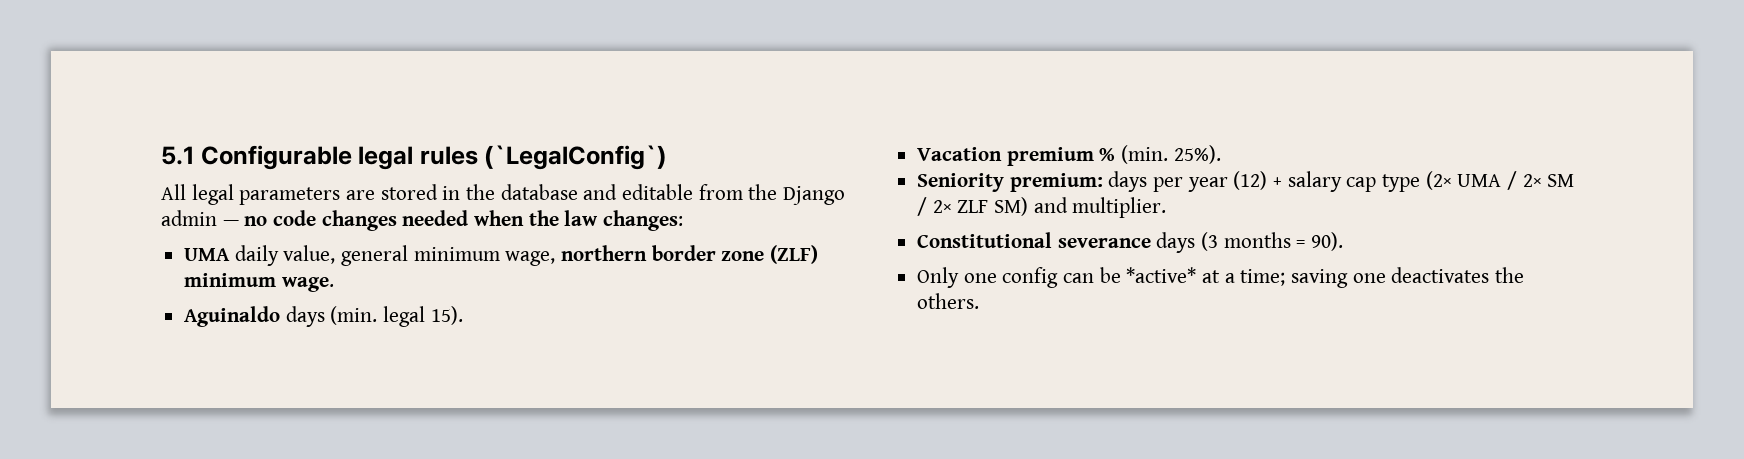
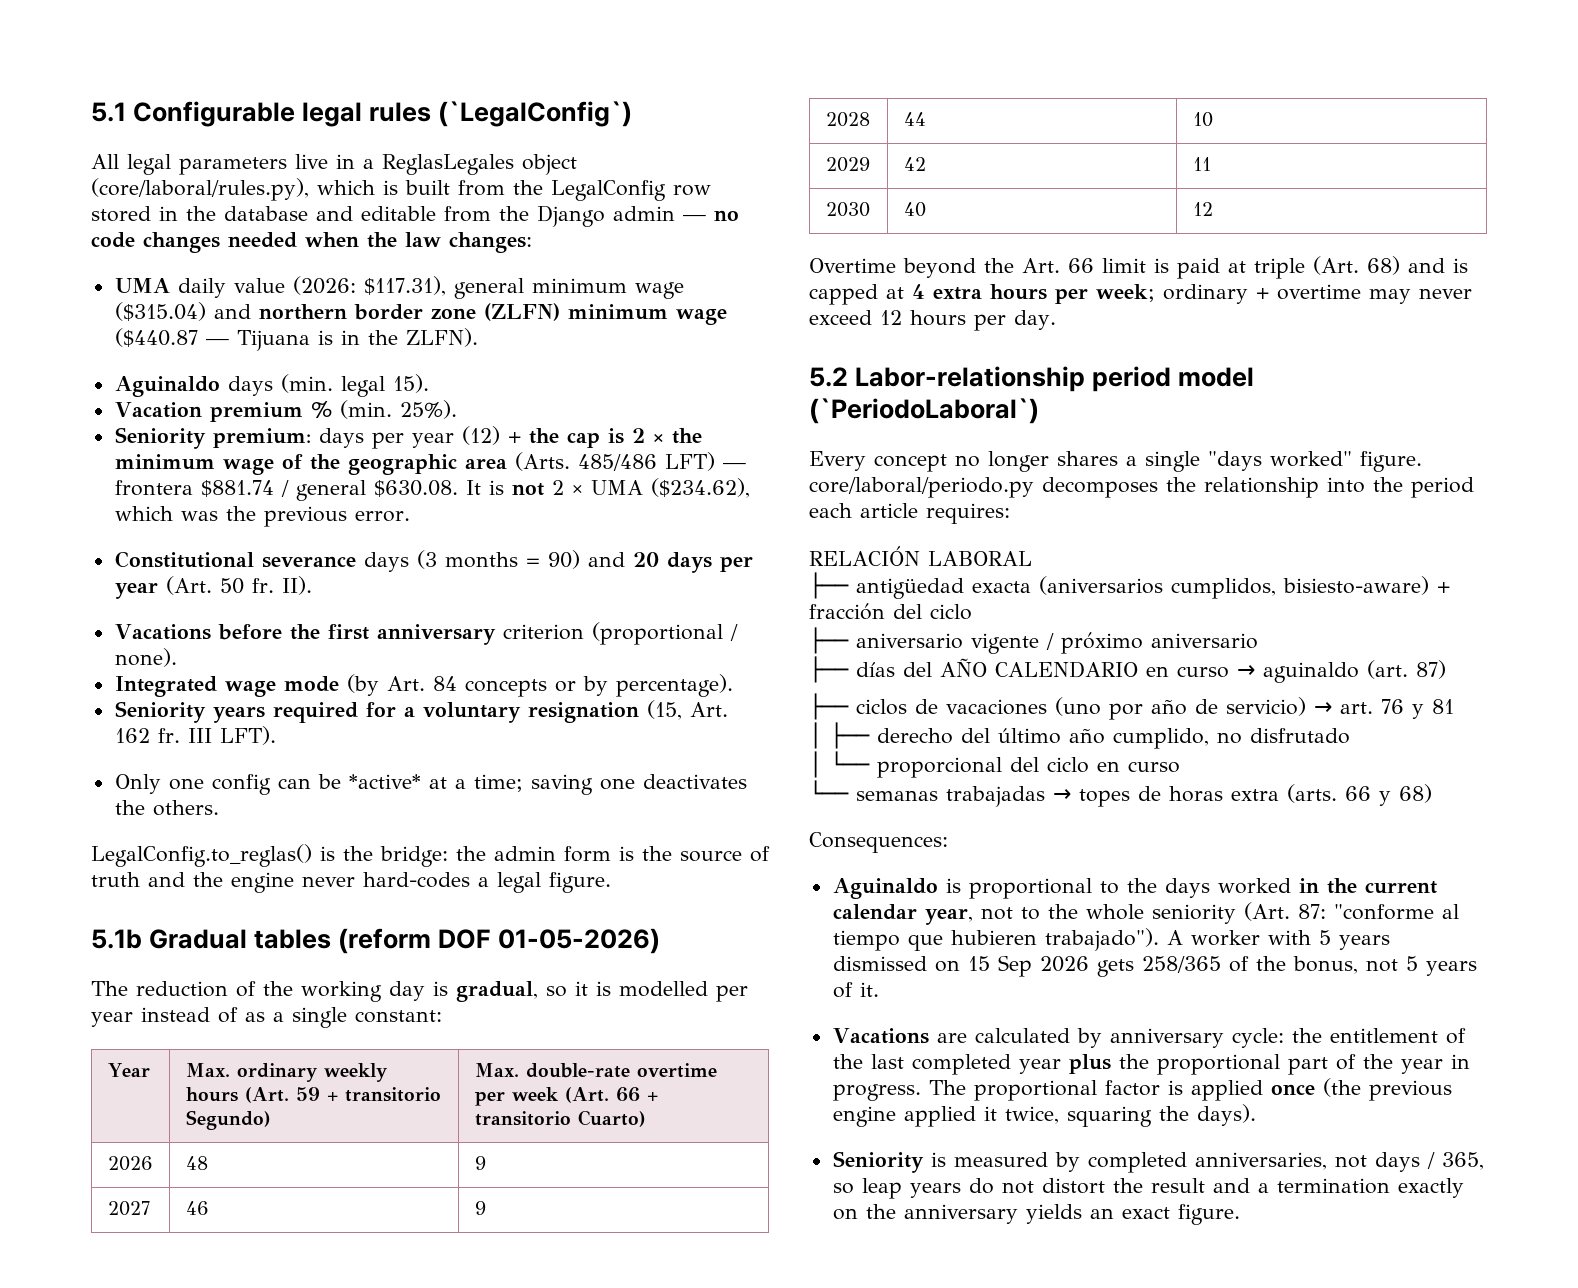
[346,190,376,200] are -> [295,154,577,175] [91,178,711,201] live in a ReglasLegales object (core/laboral/rules.py), which is built from the LegalConfig row
[283,245,819,266] [184,273,334,292] value, general minimum wage, northern border zone (ZLF) minimum wage. -> [233,276,684,299] [114,302,727,325] [114,328,478,351] value (2026: $117.31), general minimum wage ($315.04) and northern border zone (ZLFN) minimum wage ($440.87 — Tijuana is in the ZLFN).
[1287,171,1575,192] [917,197,1167,218] salary cap type (2× UMA / 2× SM / 2× ZLF SM) and multiplier. -> [528,428,702,448] [114,452,746,475] [114,478,750,501] [114,506,410,527] the cap is 2 × the minimum wage of the geographic area (Arts. 485/486 LFT) — frontera $881.74 / general $630.08. It is not 2 × UMA ($234.62), which was the previous error.
[1311,232,1344,251] 90). -> [547,550,753,573] [114,576,312,599] [114,622,738,645] [114,648,177,667] [114,674,733,697] [114,700,728,723] [114,726,276,745] 90) and 20 days per year (Art. 50 fr. II). // Vacations before the first anniversary criterion (proportional / none). // Integrated wage mode (by Art. 84 concepts or by percentage). // Seniority years required for a voluntary resignation (15, Art. 162 fr. III LFT).
(980, 301) none -> [91,844,770,867] [91,872,611,893] [91,928,661,954] [91,981,748,1002] [91,1007,442,1028] [107,1063,150,1077] [185,1063,388,1082] [185,1087,441,1103] [185,1110,271,1130] [474,1063,717,1078] [474,1087,658,1106] [474,1110,646,1127] [107,1156,152,1171] [185,1156,208,1170] [474,1156,486,1170] [107,1201,150,1216] [185,1201,208,1215] [474,1201,486,1215] [825,112,870,127] [903,112,926,126] [1192,112,1213,127] [825,157,870,172] [903,157,926,171] [1192,157,1211,171] [825,202,870,217] [903,202,926,217] [1192,202,1213,216] [809,256,1468,279] [809,284,1472,305] [809,310,1056,331] [809,366,1255,392] [809,398,1039,424] [809,451,1422,472] [809,477,1474,498] [809,503,1010,524] [809,546,1032,566] [809,572,1450,599] [809,603,972,620] [809,627,1258,654] [809,656,1446,683] [809,693,1454,720] [809,722,1350,749] [809,751,1180,778] [809,780,1432,807] [809,832,948,853] [832,878,1437,899] [832,902,1459,925] [832,928,1390,951] [832,955,1477,977] [832,982,879,998] [832,1028,1466,1048] [832,1054,1470,1075] [832,1078,1452,1101] [832,1104,1256,1127] [832,1151,1484,1173] [832,1178,1464,1199] [832,1204,1240,1225] // LegalConfig.to_reglas() is the bridge: the admin form is the source of truth and the engine never hard-codes a legal figure. // 5.1b Gradual tables (reform DOF 01-05-2026) // The reduction of the working day is gradual, so it is modelled per year instead of as a single constant: // Year | Max. ordinary weekly hours (Art. 59 + transitorio Segundo) | Max. double-rate overtime per week (Art. 66 + transitorio Cuarto) // 2026 | 48 | 9 // 2027 | 46 | 9 // 2028 | 44 | 10 // 2029 | 42 | 11 // 2030 | 40 | 12 // Overtime beyond the Art. 66 limit is paid at triple (Art. 68) and is capped at 4 extra hours per week; ordinary + overtime may never exceed 12 hours per day. // 5.2 Labor-relationship period model (`PeriodoLaboral`) // Every concept no longer shares a single "days worked" figure. core/laboral/periodo.py decomposes the relationship into the period each article requires: // RELACIÓN LABORAL // ├── antigüedad exacta (aniversarios cumplidos, bisiesto-aware) + fracción del ciclo // ├── aniversario vigente / próximo aniversario // ├── días del AÑO CALENDARIO en curso → aguinaldo (art. 87) // ├── ciclos de vacaciones (uno por año de servicio) → art. 76 y 81 // │ ├── derecho del último año cumplido, no disfrutado // │ └── proporcional del ciclo en curso // └── semanas trabajadas → topes de horas extra (arts. 66 y 68) // Consequences: // Aguinaldo is proportional to the days worked in the current calendar year, not to the whole seniority (Art. 87: "conforme al tiempo que hubieren trabajado"). A worker with 5 years dismissed on 15 Sep 2026 gets 258/365 of the bonus, not 5 years of it. // Vacations are calculated by anniversary cycle: the entitlement of the last completed year plus the proportional part of the year in progress. The proportional factor is applied once (the previous engine applied it twice, squaring the days). // Seniority is measured by completed anniversaries, not days / 365, so leap years do not distort the result and a termination exactly on the anniversary yields an exact figure.

